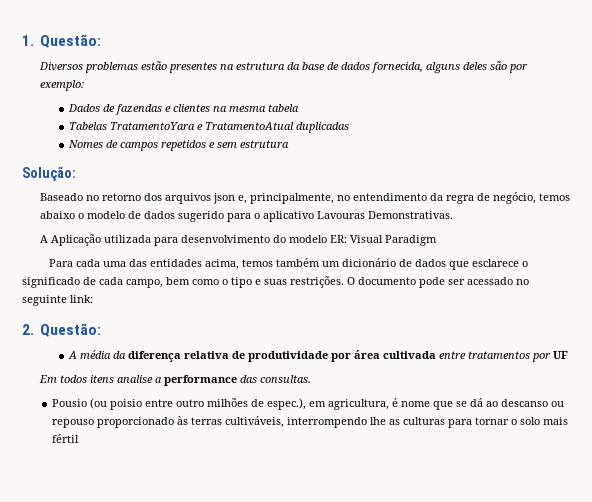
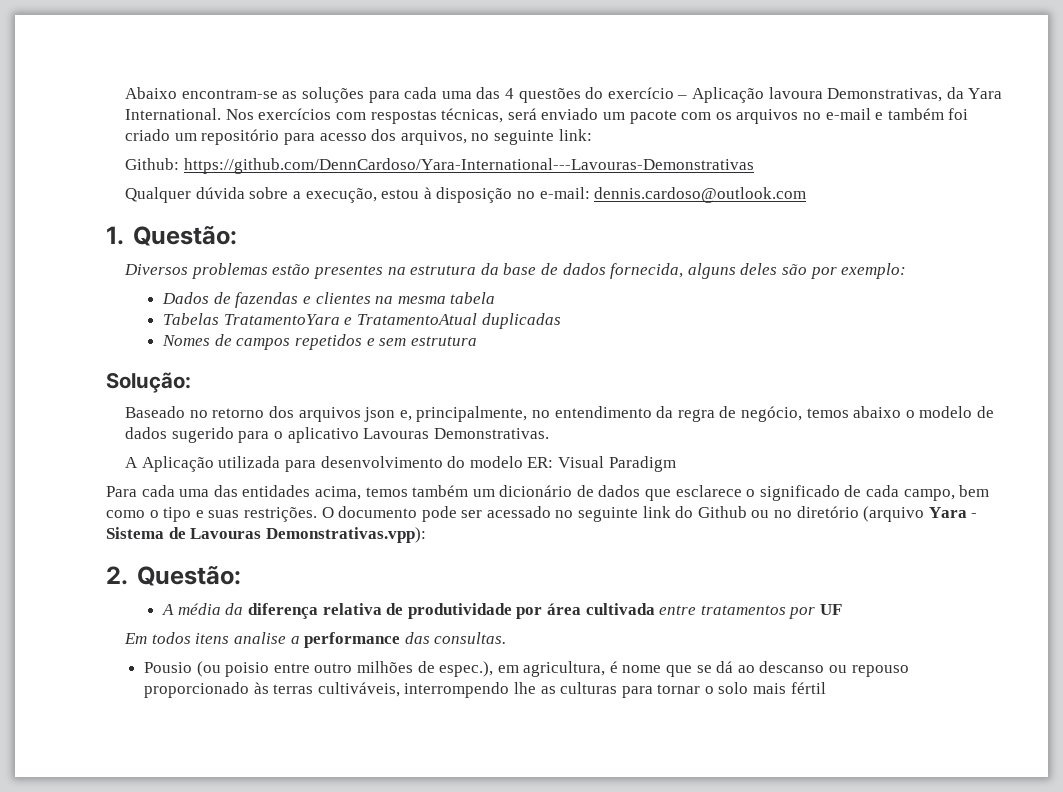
(22, 40) none -> [125,87,1003,103] [125,108,969,124] [125,129,592,145] [125,158,754,174] [125,187,807,203] Abaixo encontram-se as soluções para cada uma das 4 questões do exercício – Aplicação lavoura Demonstrativas, da Yara International. Nos exercícios com respostas técnicas, será enviado um pacote com os arquivos no e-mail e também foi criado um repositório para acesso dos arquivos, no seguinte link: // Github: https://github.com/DennCardoso/Yara-International---Lavouras-Demonstrativas // Qualquer dúvida sobre a execução, estou à disposição no e-mail: dennis.cardoso@outlook.com //
[70,295,93,303] link: -> [642,506,978,522] [106,527,426,543] link do Github ou no diretório (arquivo Yara - Sistema de Lavouras Demonstrativas.vpp):

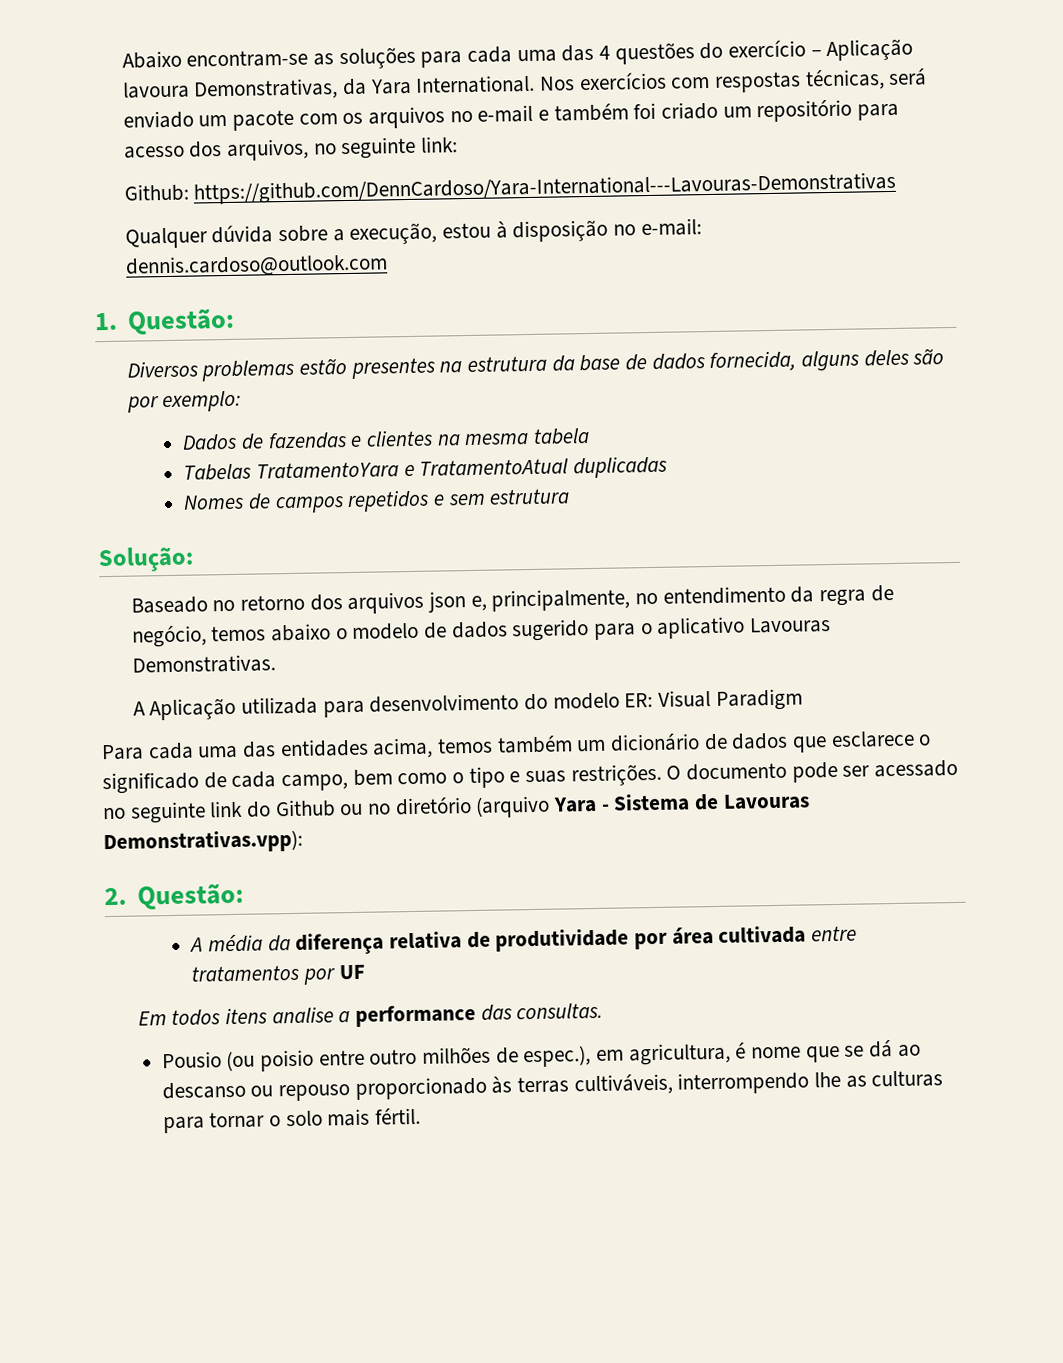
[790,682,826,694] fértil -> [375,1107,422,1125] fértil.

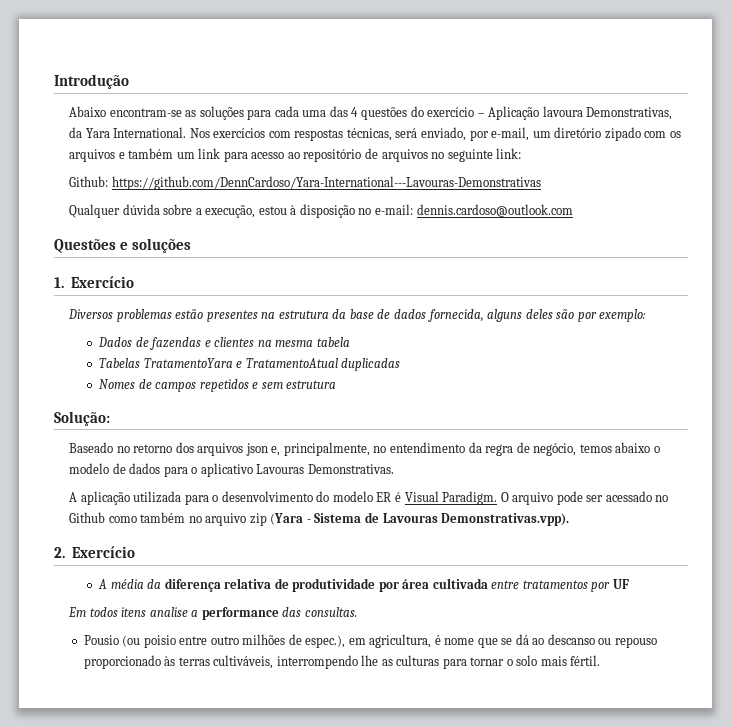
(121, 59) none -> [54,74,129,89] Introdução //
[122,99,899,131] [123,138,309,161] enviado um pacote com os arquivos no e-mail e também foi criado um repositório para acesso dos arquivos, -> [420,127,681,141] [69,148,428,162] enviado, por e-mail, um diretório zipado com os arquivos e também um link para acesso ao repositório de arquivos
(388, 265) none -> [54,238,192,253] // Questões e soluções
[126,307,235,335] Questão: -> [70,276,134,288] Exercício
[511,619,590,642] sugerido -> (161, 468) none
[149,697,237,721] Aplicação -> [80,491,130,505] aplicação
(365, 709) none -> [212,495,219,502] o
[624,688,803,711] [101,730,932,761] [102,759,959,795] [103,795,598,824] ER: Visual Paradigm // Para cada uma das entidades acima, temos também um dicionário de dados que esclarece o significado de cada campo, bem como o tipo e suas restrições. O documento pode ser acessado no seguinte link do Github ou no diretório (arquivo Yara -> [376,491,669,505] [69,512,304,526] ER é Visual Paradigm. O arquivo pode ser acessado no Github como também no arquivo zip (Yara
[103,829,303,855] Demonstrativas.vpp): -> [441,513,570,526] Demonstrativas.vpp).
[136,882,244,910] Questão: -> [71,546,135,558] Exercício

